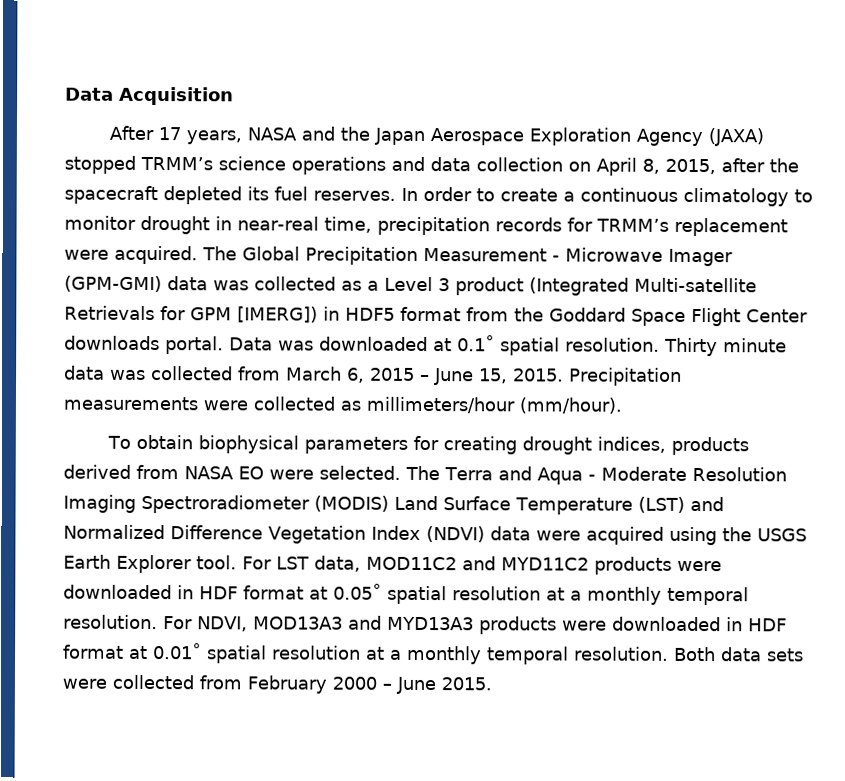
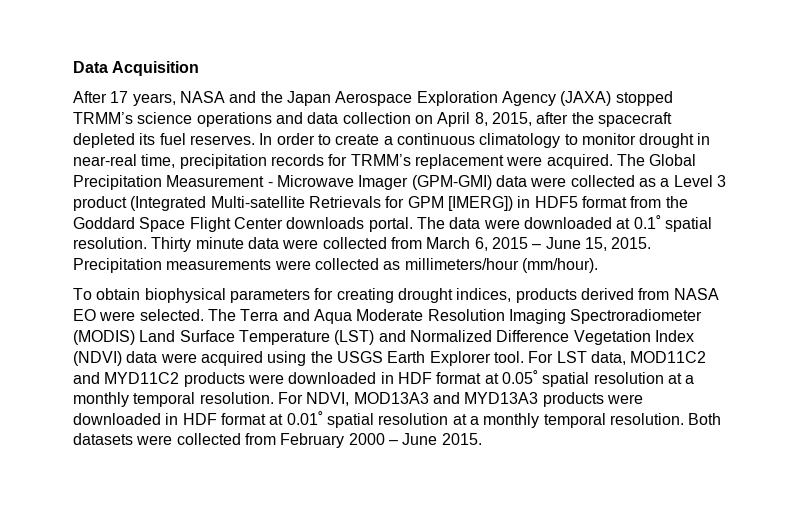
[213,280,249,291] was -> [530,177,567,187] were
[229,337,314,351] Data was -> [416,217,520,229] The data were
[110,369,146,380] was -> [282,239,319,249] were
[587,474,596,481] - -> (352, 316) none
[721,647,804,662] data sets -> [73,433,133,445] datasets

